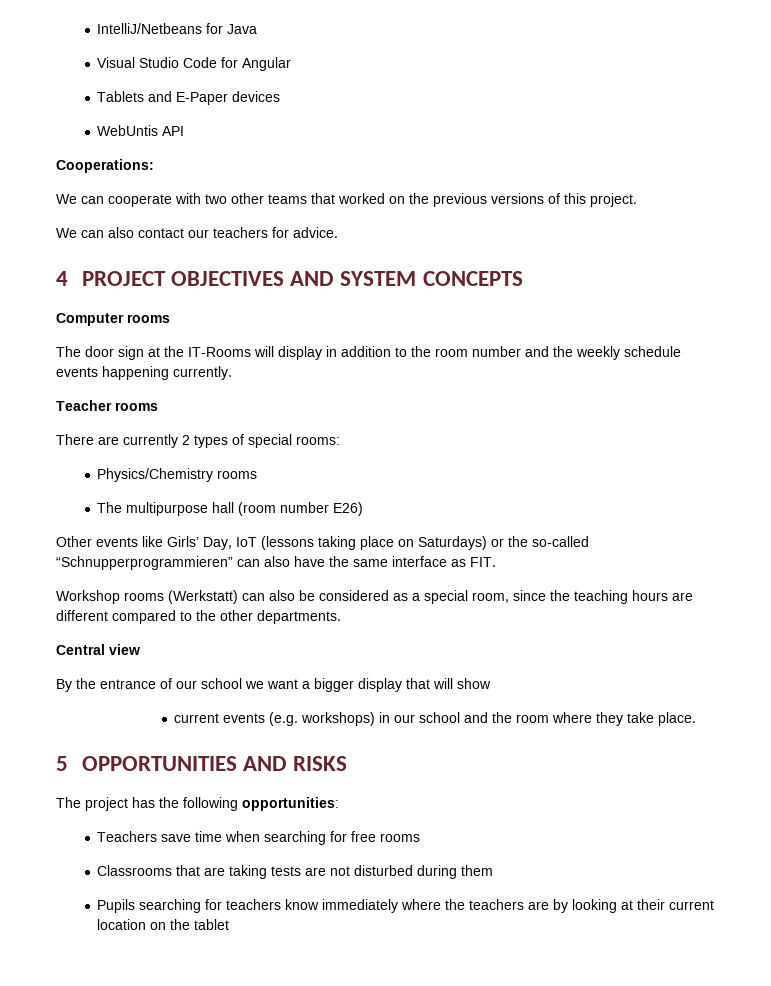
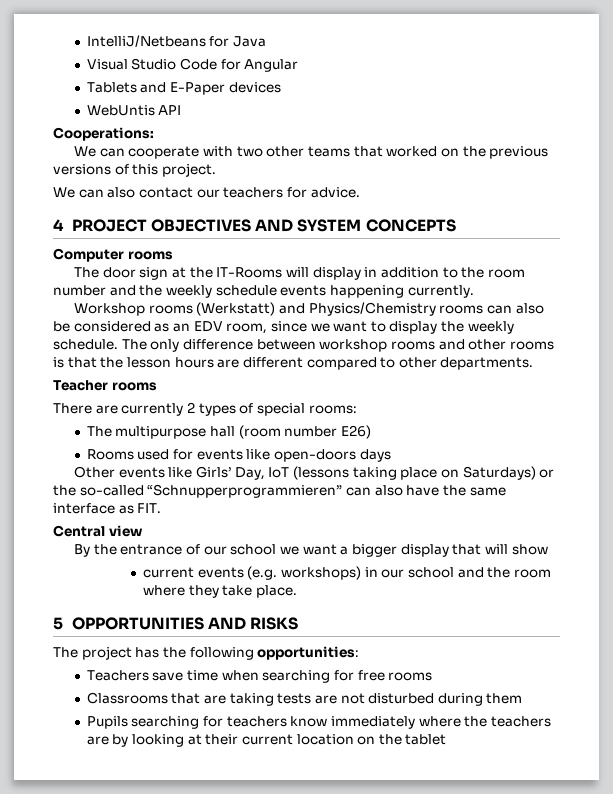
(232, 373) none -> [74,302,544,316] [53,321,514,334] [53,339,554,352] [53,357,534,370] // Workshop rooms (Werkstatt) and Physics/Chemistry rooms can also be considered as an EDV room, since we want to display the weekly schedule. The only difference between workshop rooms and other rooms is that the lesson hours are different compared to other departments.
[97,468,258,482] // Physics/Chemistry rooms -> (357, 409) none
(364, 509) none -> [86,449,391,462] // Rooms used for events like open-doors days
[56,590,693,604] [56,610,341,624] // Workshop rooms (Werkstatt) can also be considered as a special room, since the teaching hours are different compared to the other departments. -> (162, 508) none

